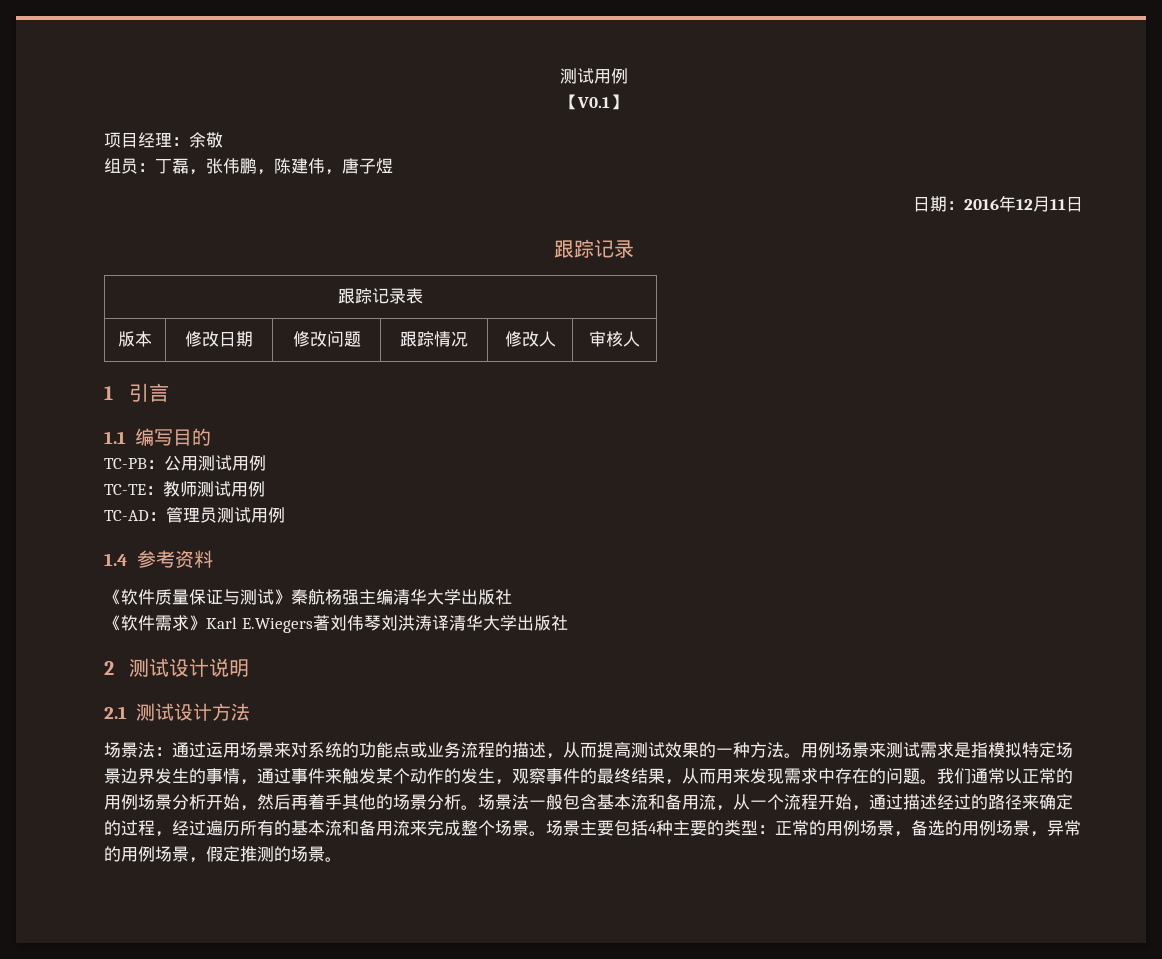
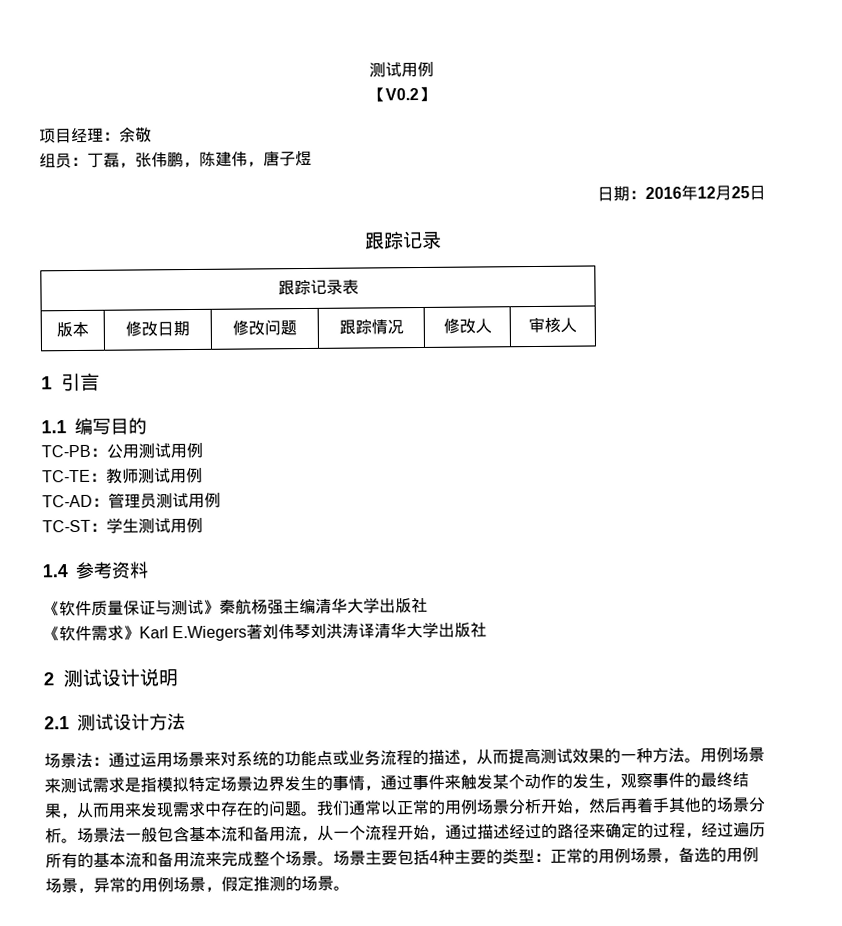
[576,97,610,108] V0.1 -> [384,88,419,101] V0.2
[1050,199,1066,210] 11 -> [731,186,750,199] 25
(285, 515) none -> [42,517,203,534] // TC-ST：学生测试用例

